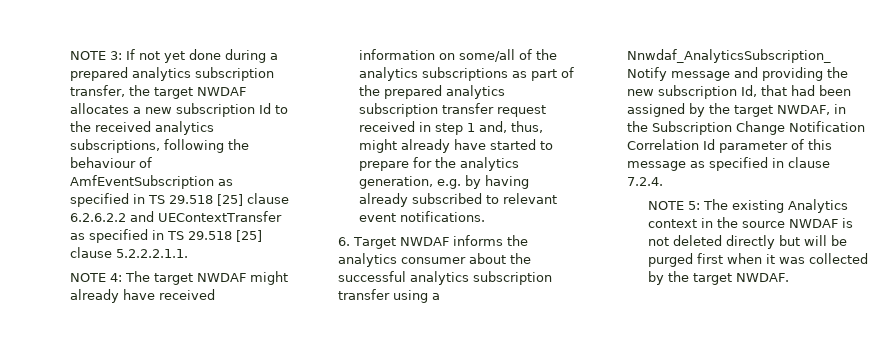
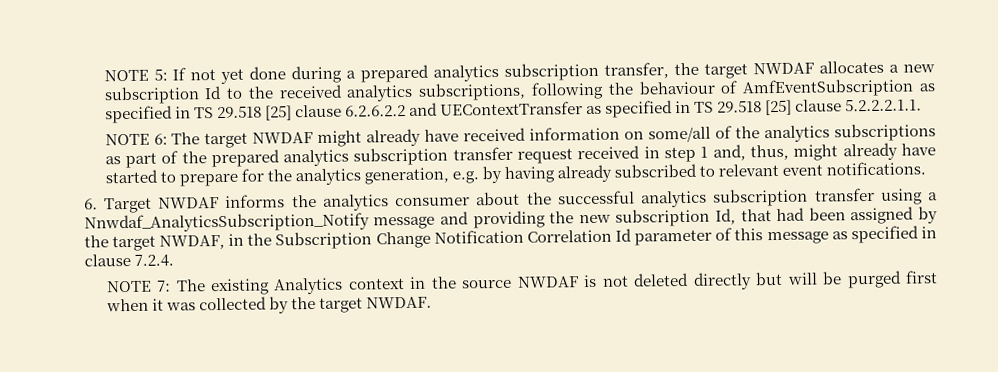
[69,51,122,60] NOTE 3: -> [103,68,168,82] NOTE 5:
[109,273,122,282] 4: -> [153,133,168,145] 6:
[687,201,700,210] 5: -> [157,280,172,292] 7:

